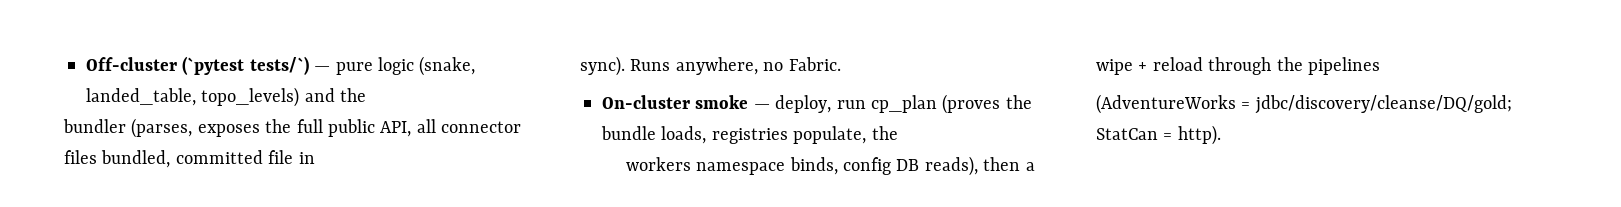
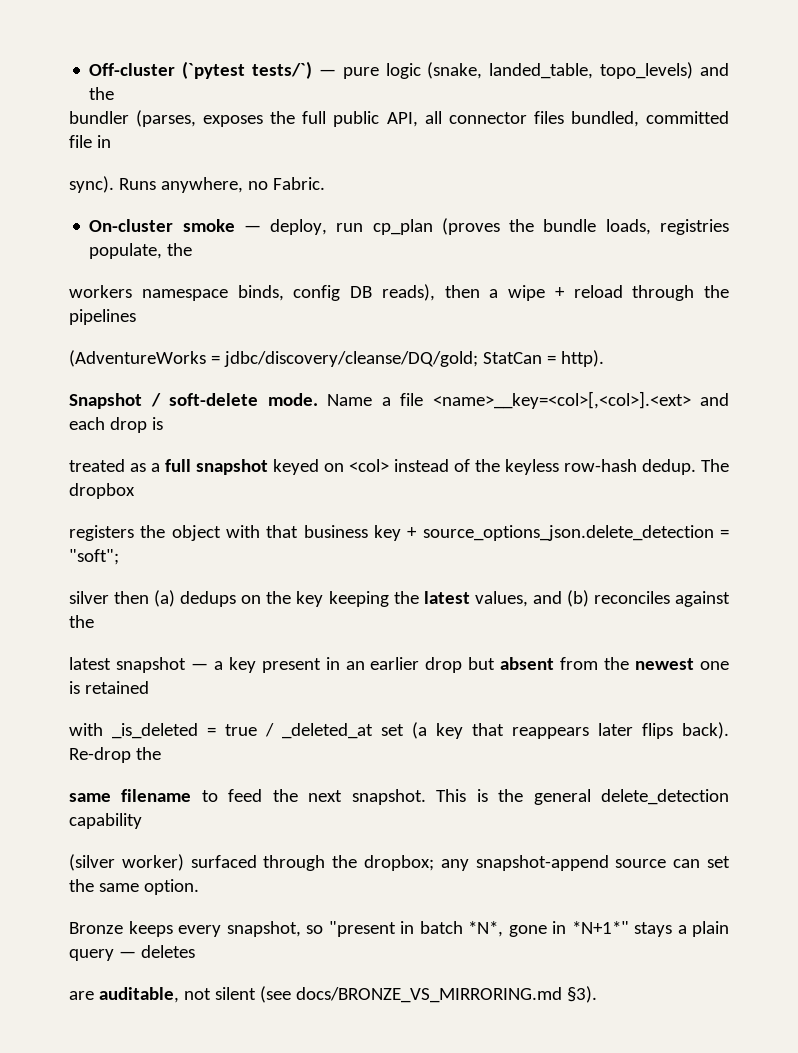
(1221, 135) none -> [69,391,729,409] [69,417,163,433] [69,459,729,475] [69,483,135,499] [69,525,729,541] [69,549,119,565] [69,590,730,607] [69,615,94,628] [69,657,729,673] [69,681,149,694] [69,722,729,739] [69,747,161,763] [69,789,729,805] [69,813,142,829] [69,854,730,871] [69,879,199,895] [69,921,729,937] [69,945,195,961] [69,986,597,1003] // Snapshot / soft-delete mode. Name a file <name>__key=<col>[,<col>].<ext> and each drop is // treated as a full snapshot keyed on <col> instead of the keyless row-hash dedup. The dropbox // registers the object with that business key + source_options_json.delete_detection = "soft"; // silver then (a) dedups on the key keeping the latest values, and (b) reconciles against the // latest snapshot — a key present in an earlier drop but absent from the newest one is retained // with _is_deleted = true / _deleted_at set (a key that reappears later flips back). Re-drop the // same filename to feed the next snapshot. This is the general delete_detection capability // (silver worker) surfaced through the dropbox; any snapshot-append source can set the same option. // Bronze keeps every snapshot, so "present in batch *N*, gone in *N+1*" stays a plain query — deletes // are auditable, not silent (see docs/BRONZE_VS_MIRRORING.md §3).

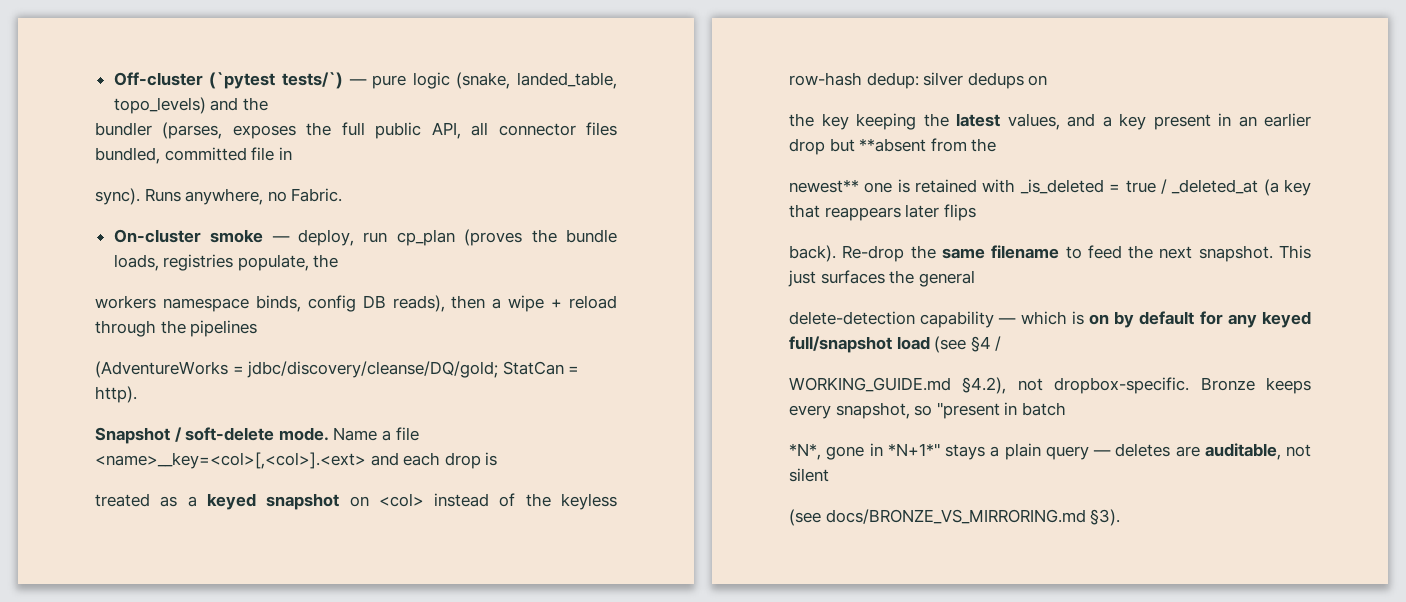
[165,459,319,475] full snapshot keyed -> [206,493,340,510] keyed snapshot
[642,459,729,475] [69,483,135,499] [69,525,729,541] [69,549,119,565] [69,590,176,607] dedup. The dropbox // registers the object with that business key + source_options_json.delete_detection = "soft"; // silver then (a) -> [866,72,964,89] dedup: silver
(262, 599) none -> (1048, 80) //
[566,590,730,607] [69,615,94,628] [69,657,208,673] (b) reconciles against the // latest snapshot — -> (1095, 120) none
[500,657,555,670] absent -> [859,138,927,152] **absent
[635,658,695,670] newest -> [789,179,859,193] // newest**
(149, 687) // -> (978, 186) none
[381,724,404,736] set -> (1259, 186) none
(673, 731) none -> (976, 212) //
(161, 753) // -> (936, 252) none
[476,789,488,802] is -> [788,270,885,287] just surfaces
[601,789,729,805] delete_detection -> [789,311,915,325] // delete-detection
[69,854,730,871] [69,879,199,895] // (silver worker) surfaced through the dropbox; any snapshot-append source can set the same option. // -> [998,311,1311,328] [789,336,1002,353] [789,377,1190,394] — which is on by default for any keyed full/snapshot load (see §4 / // WORKING_GUIDE.md §4.2), not dropbox-specific.
(463, 927) none -> (1066, 409) //
(195, 951) // -> (1171, 450) none
(256, 993) none -> (829, 475) //

